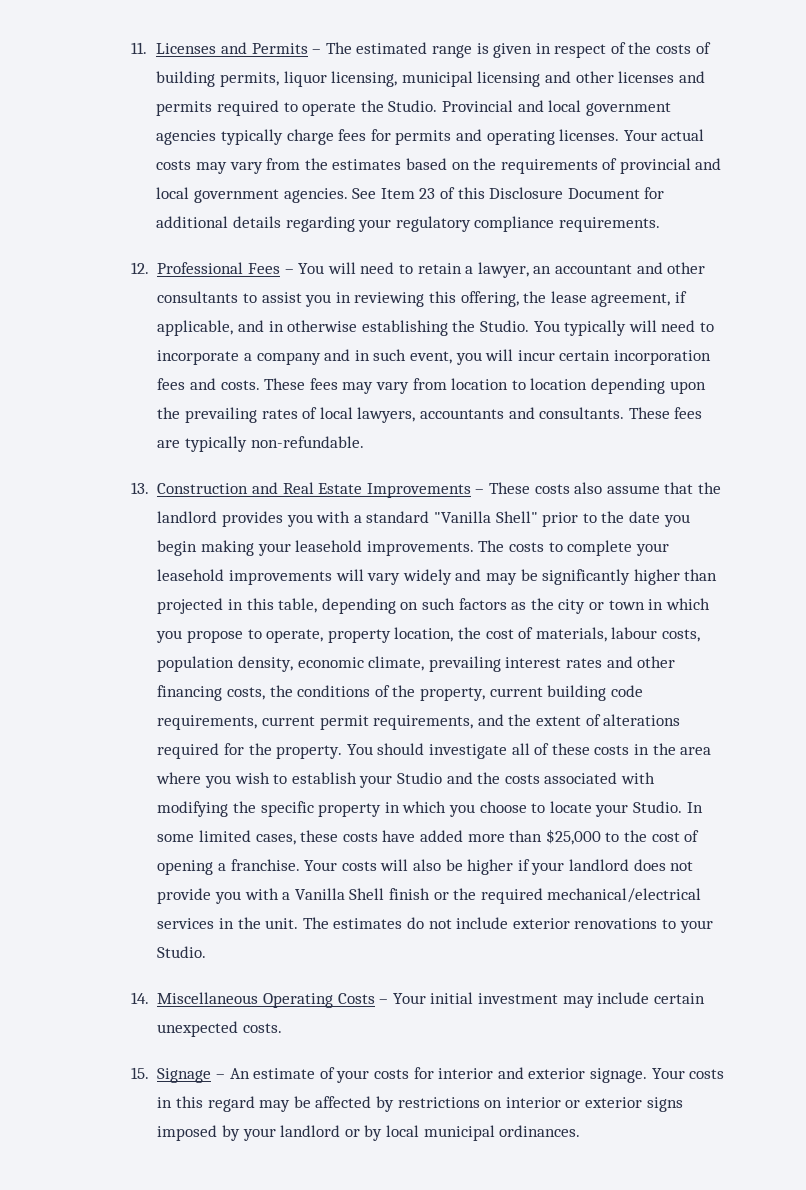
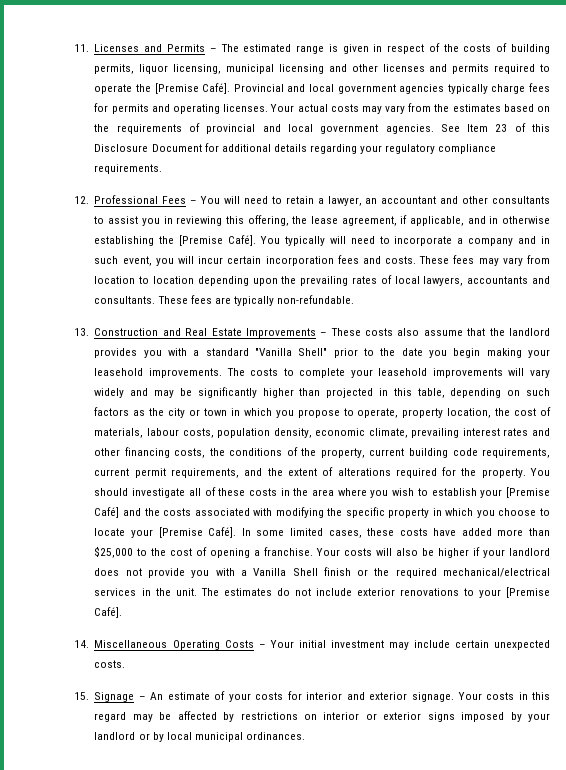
[388,100,438,112] Studio. -> [154,83,231,94] [Premise Café].
[479,320,529,332] Studio. -> [179,235,257,246] [Premise Café].
[396,772,442,784] Studio -> [505,487,550,498] [94,507,120,518] [Premise Café]
[632,801,682,813] Studio. -> [158,527,237,538] [Premise Café].
[157,946,207,958] Studio. -> [505,587,550,598] [94,607,123,618] [Premise Café].

